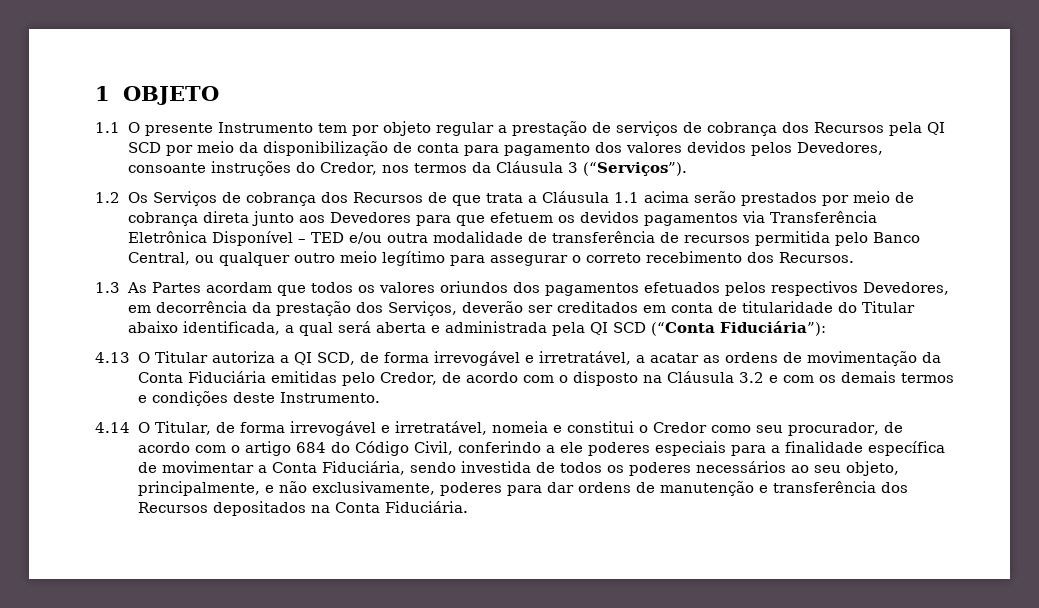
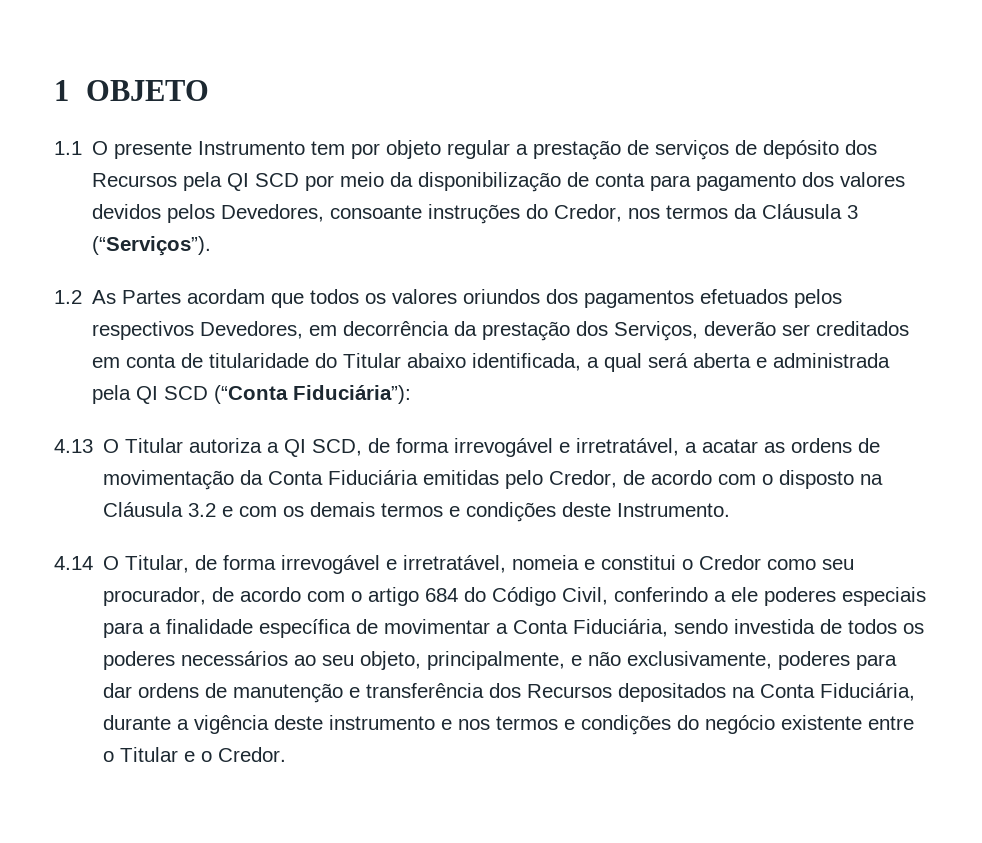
[706,122,777,136] cobrança -> [763,140,840,159] depósito
[127,191,914,206] [127,211,877,226] [127,231,920,246] [127,251,854,266] [95,282,120,293] Os Serviços de cobrança dos Recursos de que trata a Cláusula 1.1 acima serão prestados por meio de cobrança direta junto aos Devedores para que efetuem os devidos pagamentos via Transferência Eletrônica Disponível – TED e/ou outra modalidade de transferência de recursos permitida pelo Banco Central, ou qualquer outro meio legítimo para assegurar o correto recebimento dos Recursos. // 1.3 -> (82, 297) none
[384,501,468,513] Fiduciária. -> [820,683,916,701] [103,715,915,735] [103,747,287,762] Fiduciária, durante a vigência deste instrumento e nos termos e condições do negócio existente entre o Titular e o Credor.

